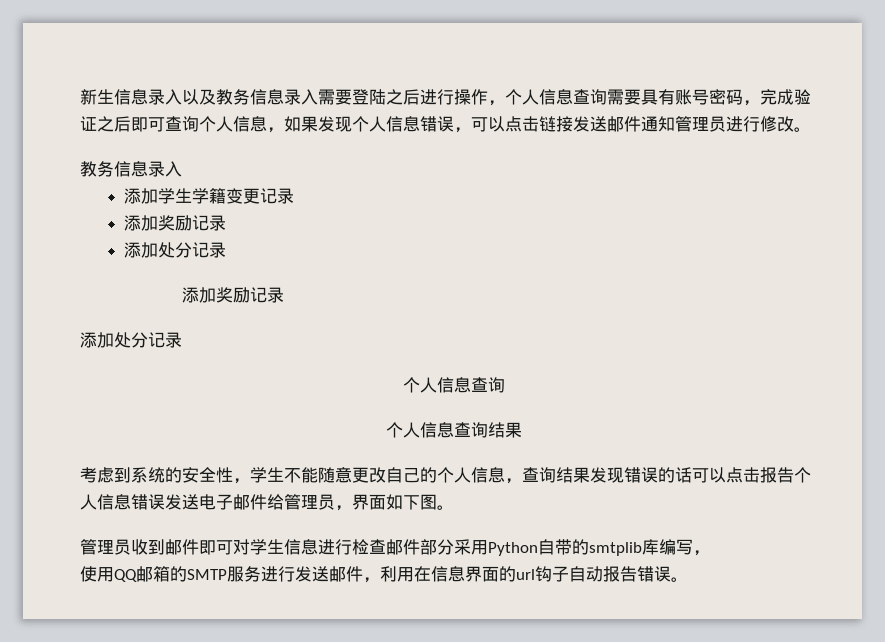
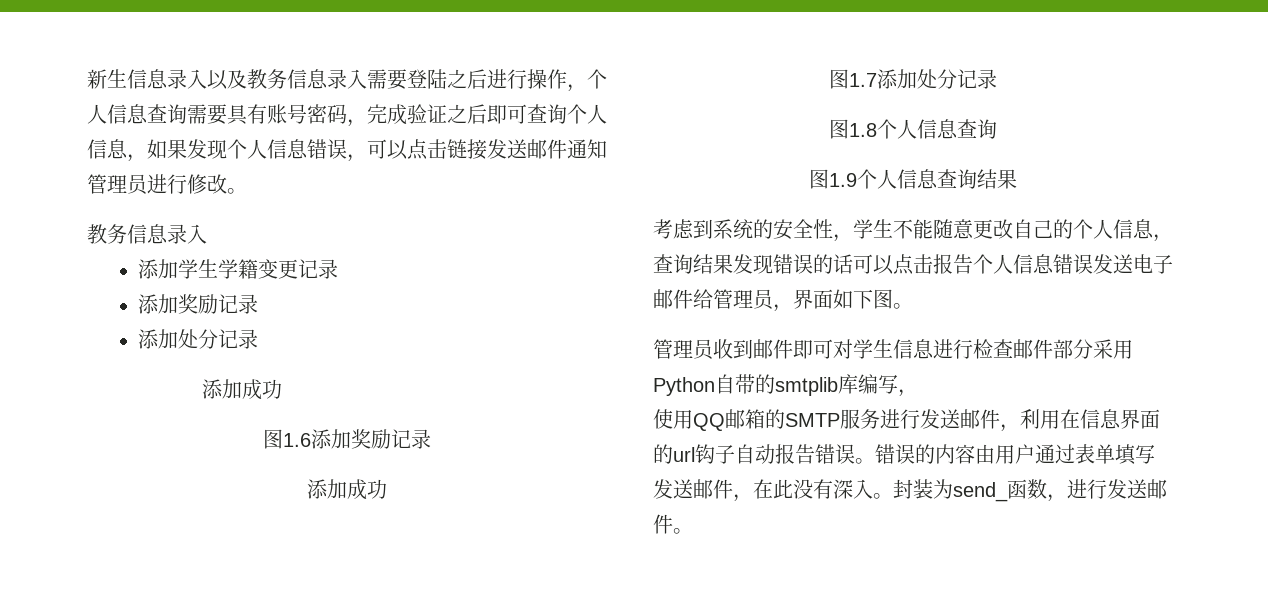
[215,287,284,303] [80,332,182,348] 奖励记录 // 添加处分记录 // -> [241,379,282,400] [263,429,431,449] [307,479,387,500] [829,69,997,89] [829,119,877,139] 成功 // 图1.6添加奖励记录 // 添加成功 // 图1.7添加处分记录 // 图1.8
(505, 385) none -> [809,169,857,189] 图1.9
(688, 579) none -> [875,444,1155,465] [653,479,1167,502] [653,514,693,534] 错误的内容由用户通过表单填写发送邮件，在此没有深入。封装为send_函数，进行发送邮件。

